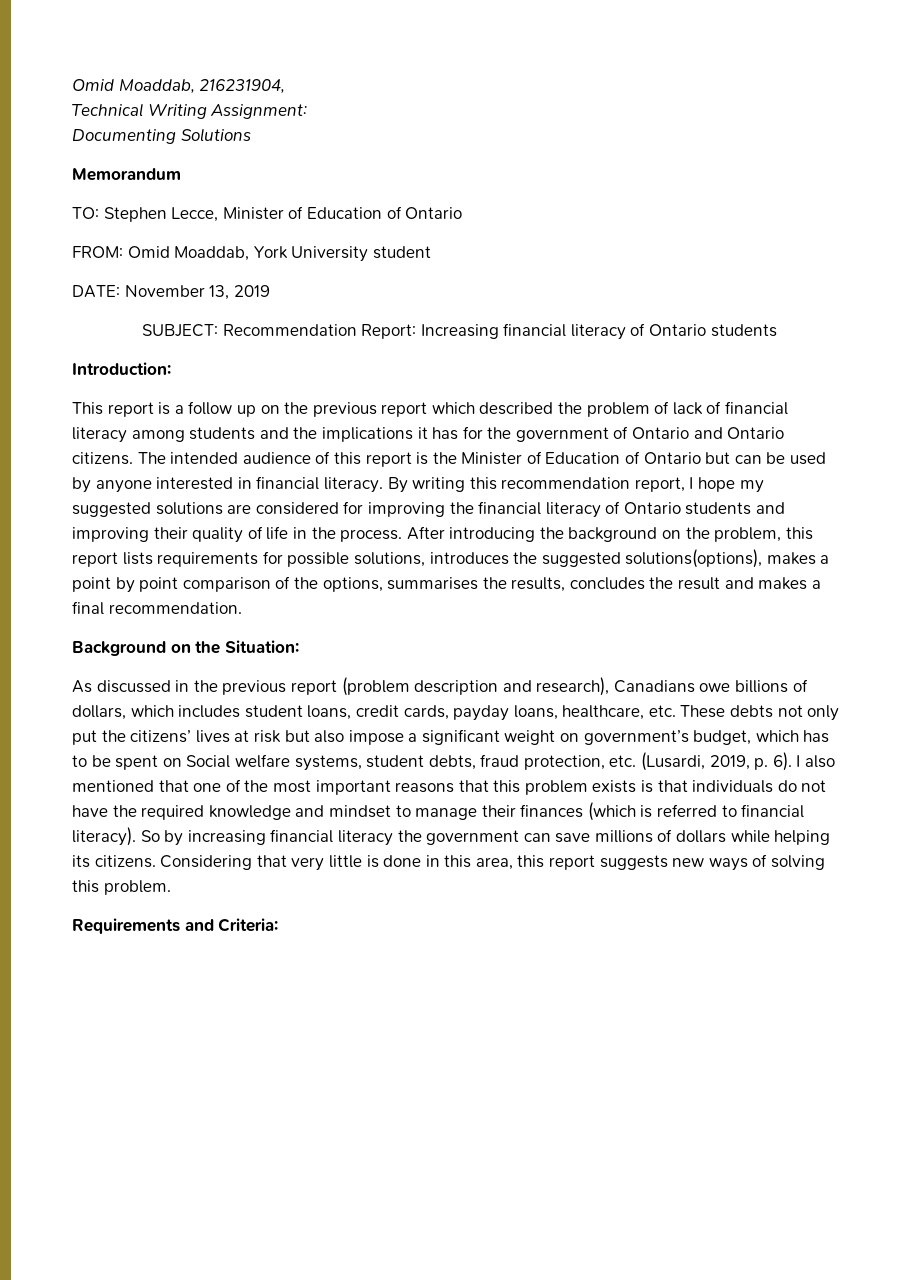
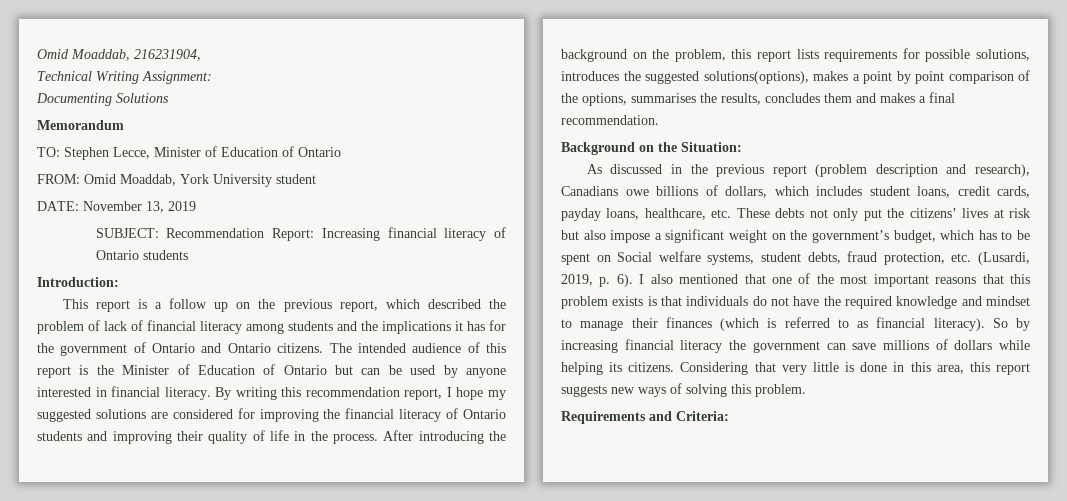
[381,402,428,417] report -> [339,300,378,312] report,
[649,577,721,590] the result -> [824,93,852,103] them
(580, 737) none -> [790,230,808,240] the
(737, 811) none -> [857,321,868,328] as

